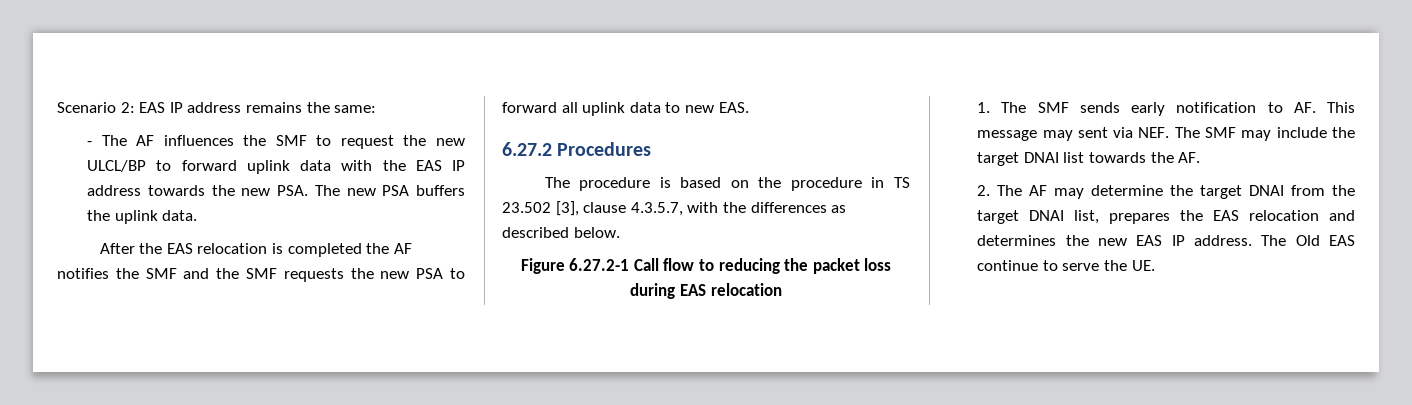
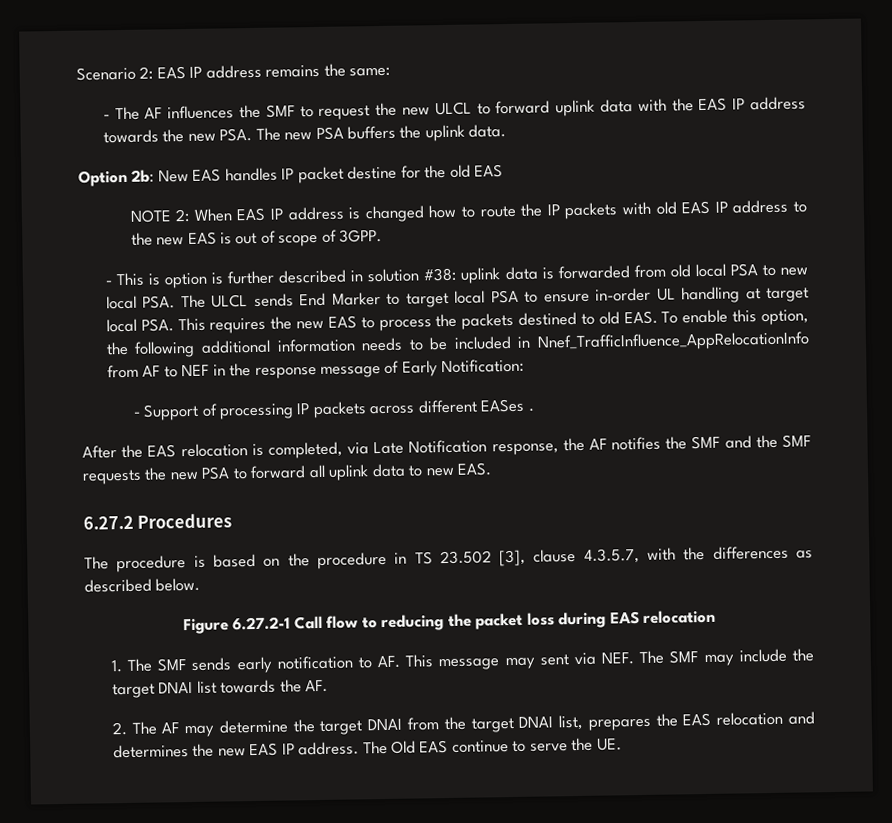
[87,160,147,172] ULCL/BP -> [434,101,472,116] ULCL
(198, 215) none -> [78,164,504,187] [129,199,808,223] [130,228,383,247] [104,263,808,289] [105,286,810,310] [105,309,810,334] [105,331,811,358] [106,358,525,379] [132,398,535,421] // Option 2b: New EAS handles IP packet destine for the old EAS // NOTE 2: When EAS IP address is changed how to route the IP packets with old EAS IP address to the new EAS is out of scope of 3GPP. // - This is option is further described in solution #38: uplink data is forwarded from old local PSA to new local PSA. The ULCL sends End Marker to target local PSA to ensure in-order UL handling at target local PSA. This requires the new EAS to process the packets destined to old EAS. To enable this option, the following additional information needs to be included in Nnef_TrafficInfluence_AppRelocationInfo from AF to NEF in the response message of Early Notification: // - Support of processing IP packets across different EASes .
[287,243,362,257] completed -> [267,439,559,459] completed, via Late Notification response,

